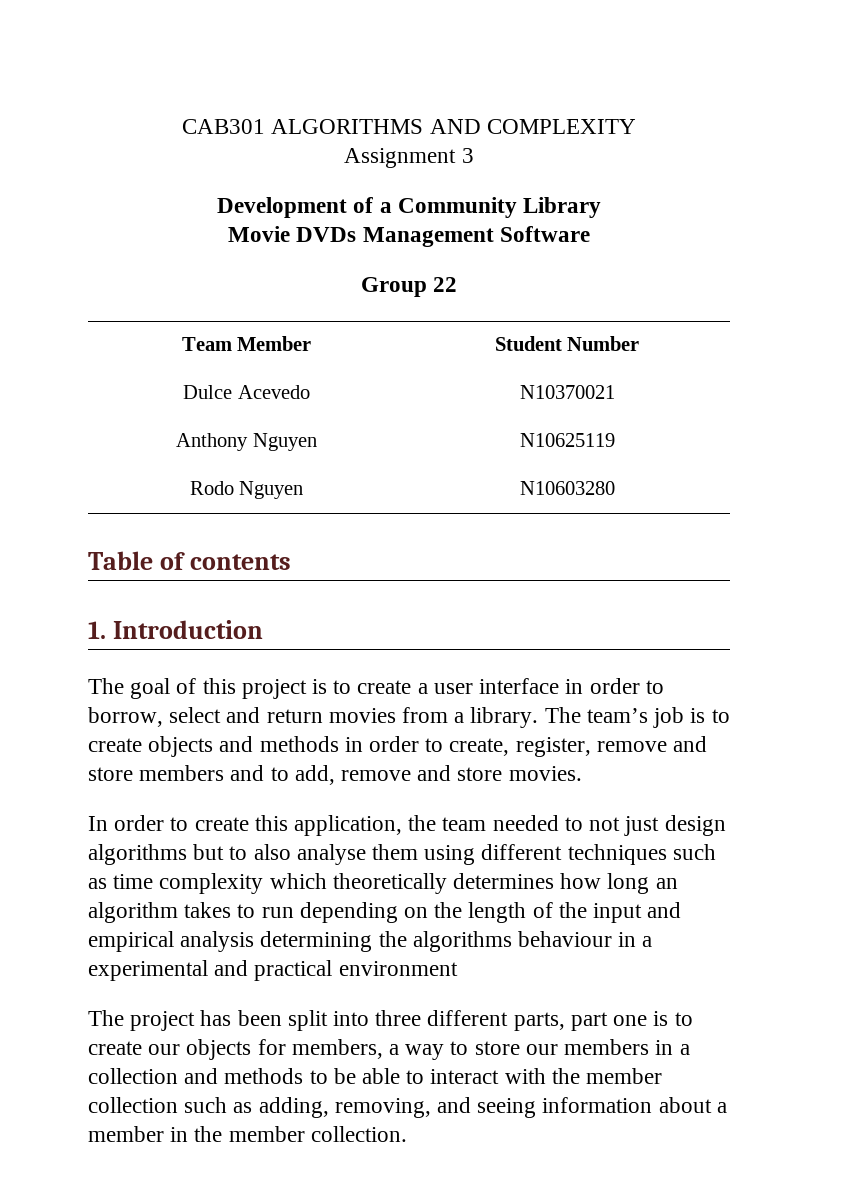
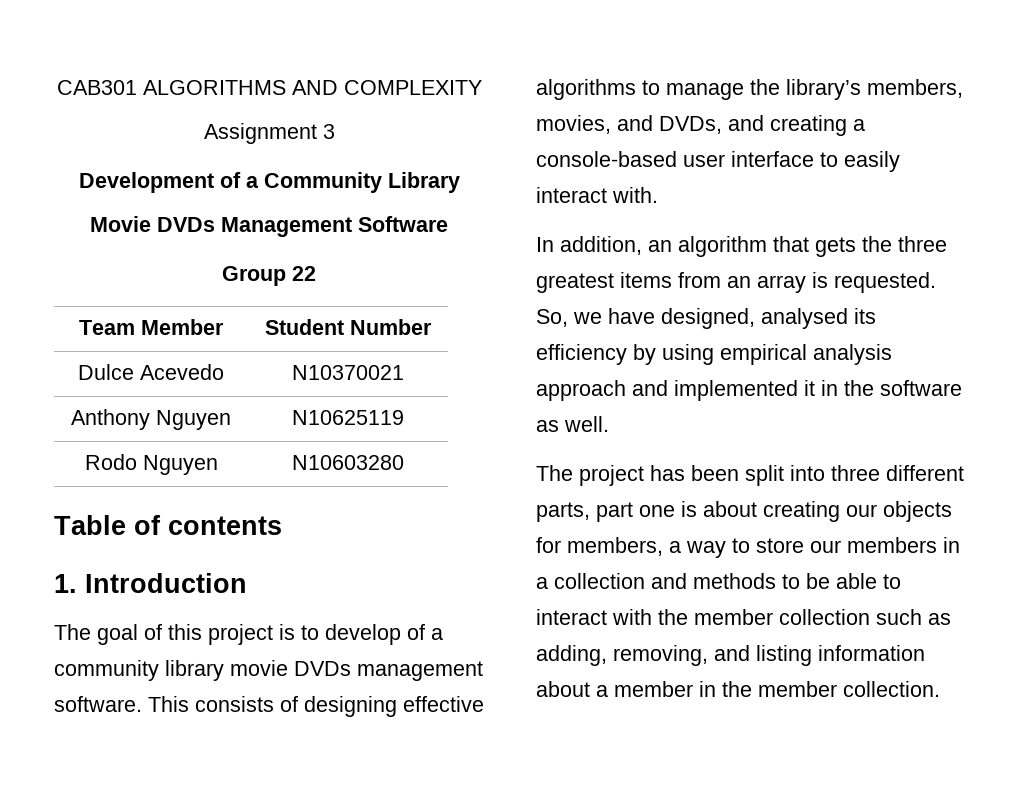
[357,678,664,694] [88,707,730,728] [88,736,708,757] [88,765,582,785] [88,815,726,836] [88,844,716,865] [88,873,678,894] [88,902,682,923] [88,931,653,952] [88,960,458,981] create a user interface in order to borrow, select and return movies from a library. The team’s job is to create objects and methods in order to create, register, remove and store members and to add, remove and store movies. // In order to create this application, the team needed to not just design algorithms but to also analyse them using different techniques such as time complexity which theoretically determines how long an algorithm takes to run depending on the length of the input and empirical analysis determining the algorithms behaviour in a experimental and practical environment -> [325,624,443,645] [54,660,483,681] [54,696,484,717] [536,79,963,100] [536,115,865,136] [536,151,900,172] [536,187,658,203] [536,236,947,257] [536,272,936,293] [536,308,876,329] [536,344,892,365] [536,380,962,401] [536,416,609,432] develop of a community library movie DVDs management software. This consists of designing effective algorithms to manage the library’s members, movies, and DVDs, and creating a console-based user interface to easily interact with. // In addition, an algorithm that gets the three greatest items from an array is requested. So, we have designed, analysed its efficiency by using empirical analysis approach and implemented it in the software as well.
[674,1012,693,1026] [88,1041,142,1055] to create -> [703,501,840,522] about creating
[477,1098,537,1118] seeing -> [756,645,812,666] listing

